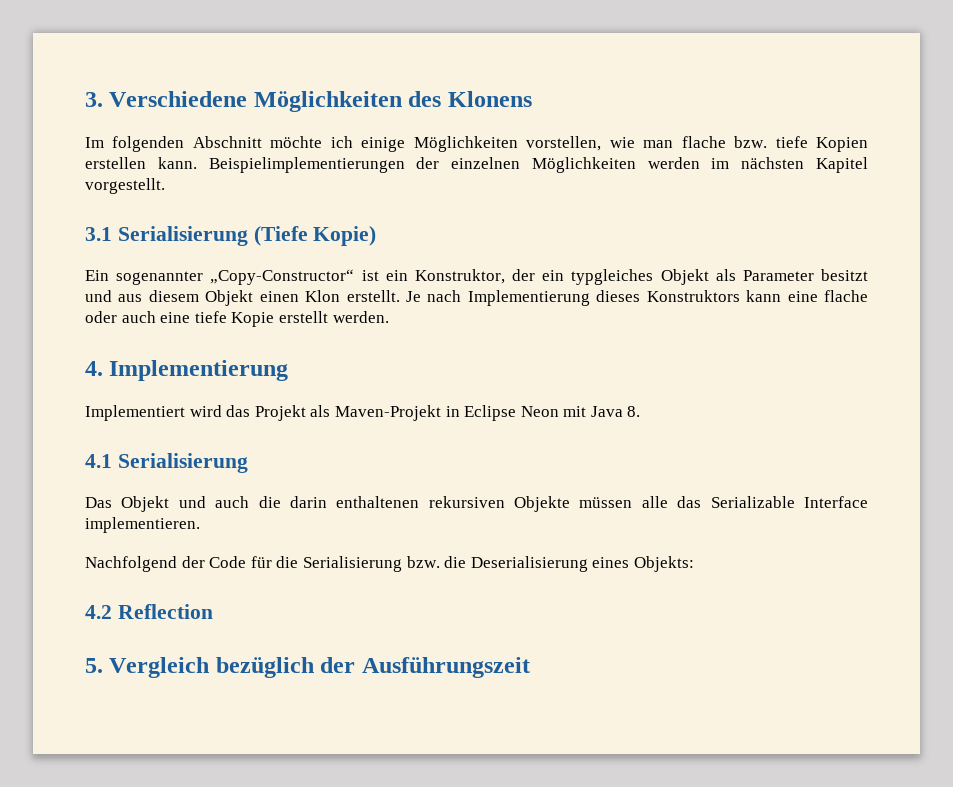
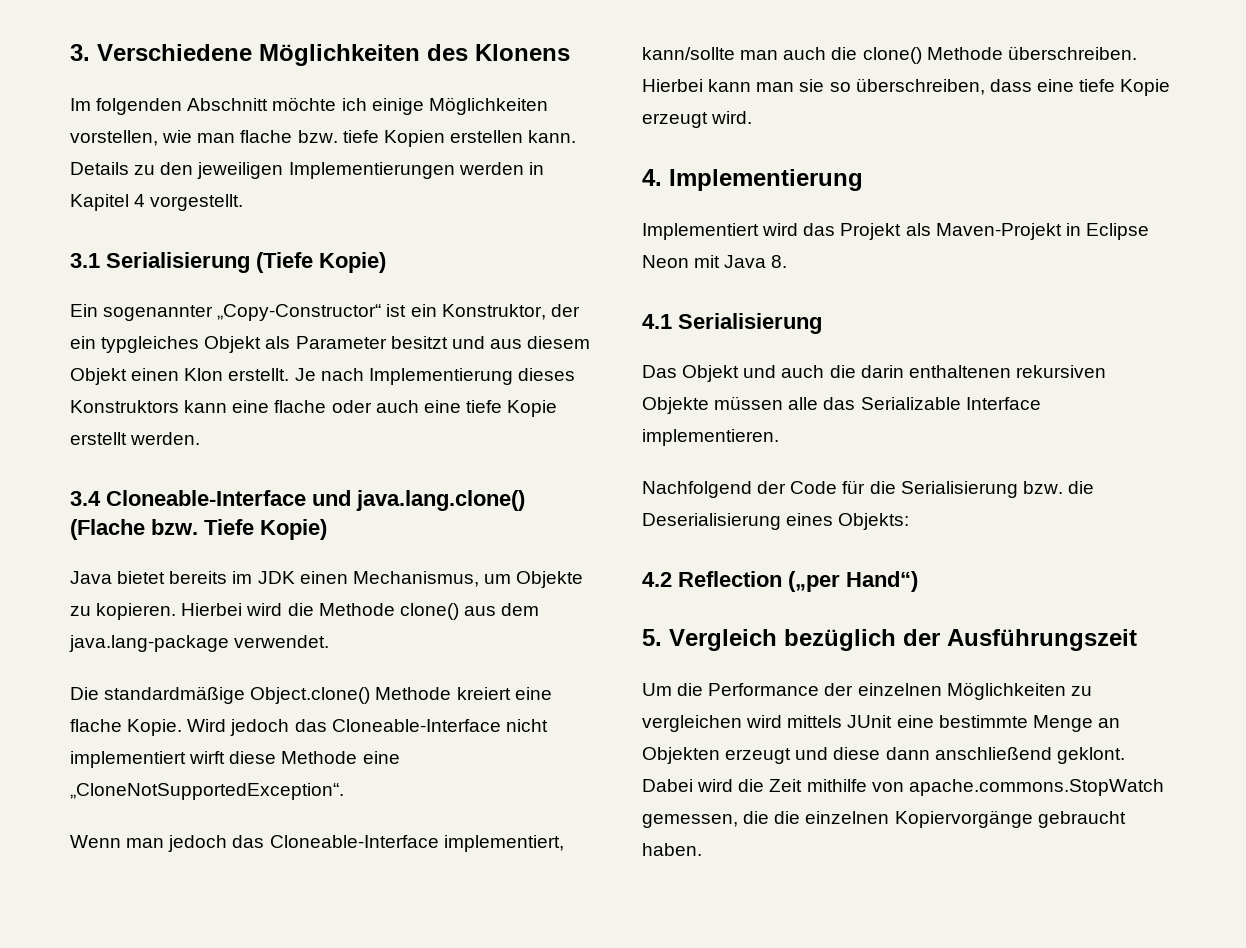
[208,157,869,173] Beispielimplementierungen der einzelnen Möglichkeiten werden im nächsten Kapitel -> [70,162,544,179] [70,194,146,211] Details zu den jeweiligen Implementierungen werden in Kapitel 4
(389, 317) none -> [70,490,525,511] [70,519,327,540] [70,571,584,588] [70,603,540,620] [69,635,330,652] [70,686,552,704] [70,719,548,736] [70,751,400,768] [70,783,344,800] [70,835,564,852] [642,46,1137,64] [642,78,1171,96] [642,111,753,128] // 3.4 Cloneable-Interface und java.lang.clone() (Flache bzw. Tiefe Kopie) // Java bietet bereits im JDK einen Mechanismus, um Objekte zu kopieren. Hierbei wird die Methode clone() aus dem java.lang-package verwendet. // Die standardmäßige Object.clone() Methode kreiert eine flache Kopie. Wird jedoch das Cloneable-Interface nicht implementiert wirft diese Methode eine „CloneNotSupportedException“. // Wenn man jedoch das Cloneable-Interface implementiert, kann/sollte man auch die clone() Methode überschreiben. Hierbei kann man sie so überschreiben, dass eine tiefe Kopie erzeugt wird.
(213, 611) none -> [788,571,918,592] („per Hand“)
(530, 667) none -> [642,682,1092,700] [642,715,1120,732] [642,747,1125,764] [642,779,1164,796] [642,810,1126,828] [642,843,702,856] // Um die Performance der einzelnen Möglichkeiten zu vergleichen wird mittels JUnit eine bestimmte Menge an Objekten erzeugt und diese dann anschließend geklont. Dabei wird die Zeit mithilfe von apache.commons.StopWatch gemessen, die die einzelnen Kopiervorgänge gebraucht haben.

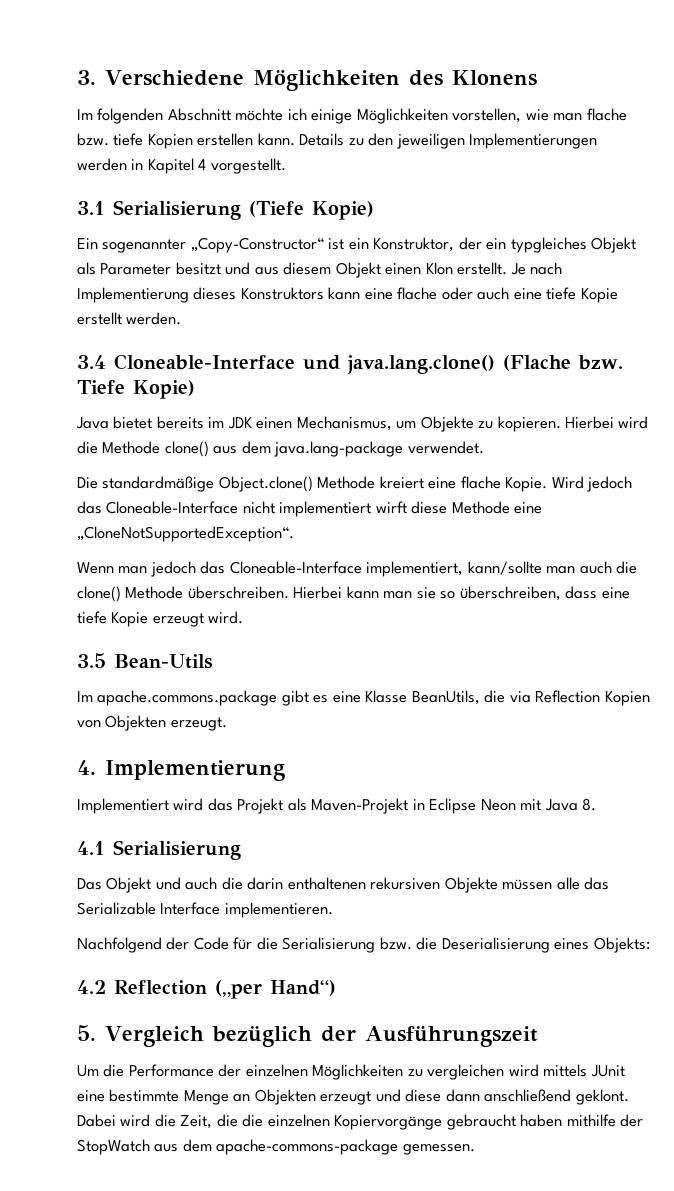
(753, 117) none -> [77,653,213,669] [77,690,650,706] [77,715,227,731] // 3.5 Bean-Utils // Im apache.commons.package gibt es eine Klasse BeanUtils, die via Reflection Kopien von Objekten erzeugt.
[769,779,1164,796] [642,814,738,828] Zeit mithilfe von apache.commons.StopWatch gemessen, -> [180,1115,213,1129] Zeit,
[642,843,702,856] haben. -> [520,1114,644,1127] [77,1139,475,1155] haben mithilfe der StopWatch aus dem apache-commons-package gemessen.

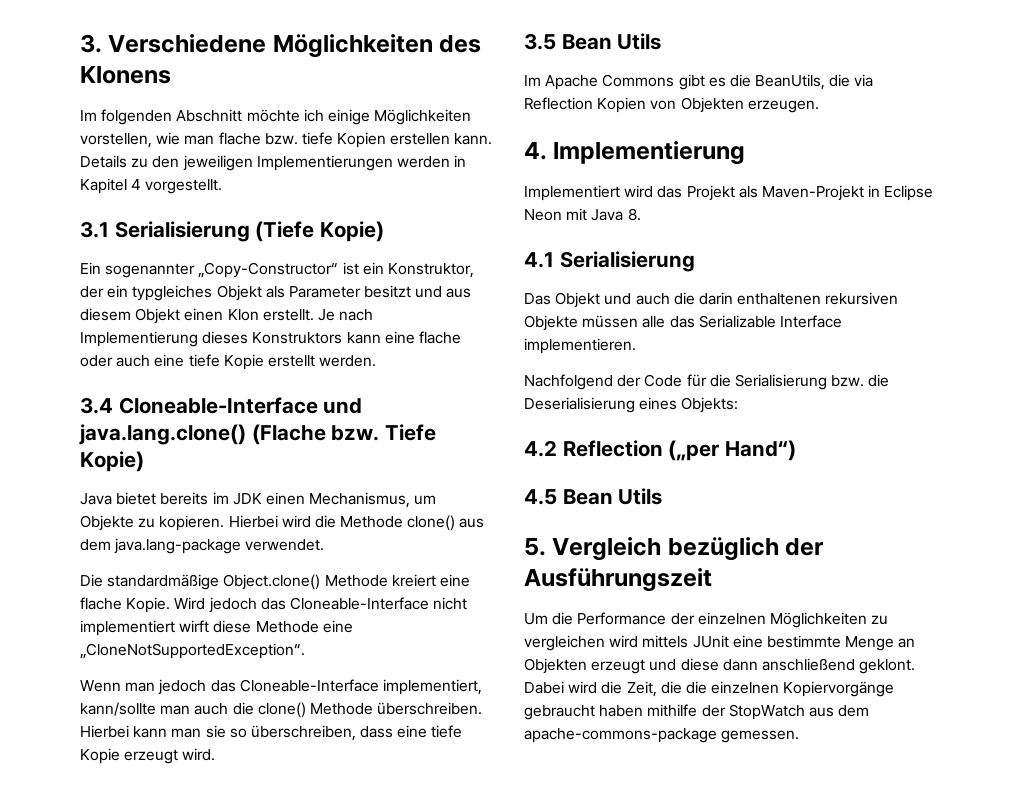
[114,654,213,669] [77,690,408,706] Bean-Utils // Im apache.commons.package gibt es eine Klasse -> [561,33,662,50] [524,74,751,90] Bean Utils // Im Apache Commons gibt es die
[170,717,227,731] erzeugt. -> [747,100,819,113] erzeugen.
(336, 988) none -> [524,488,663,505] // 4.5 Bean Utils

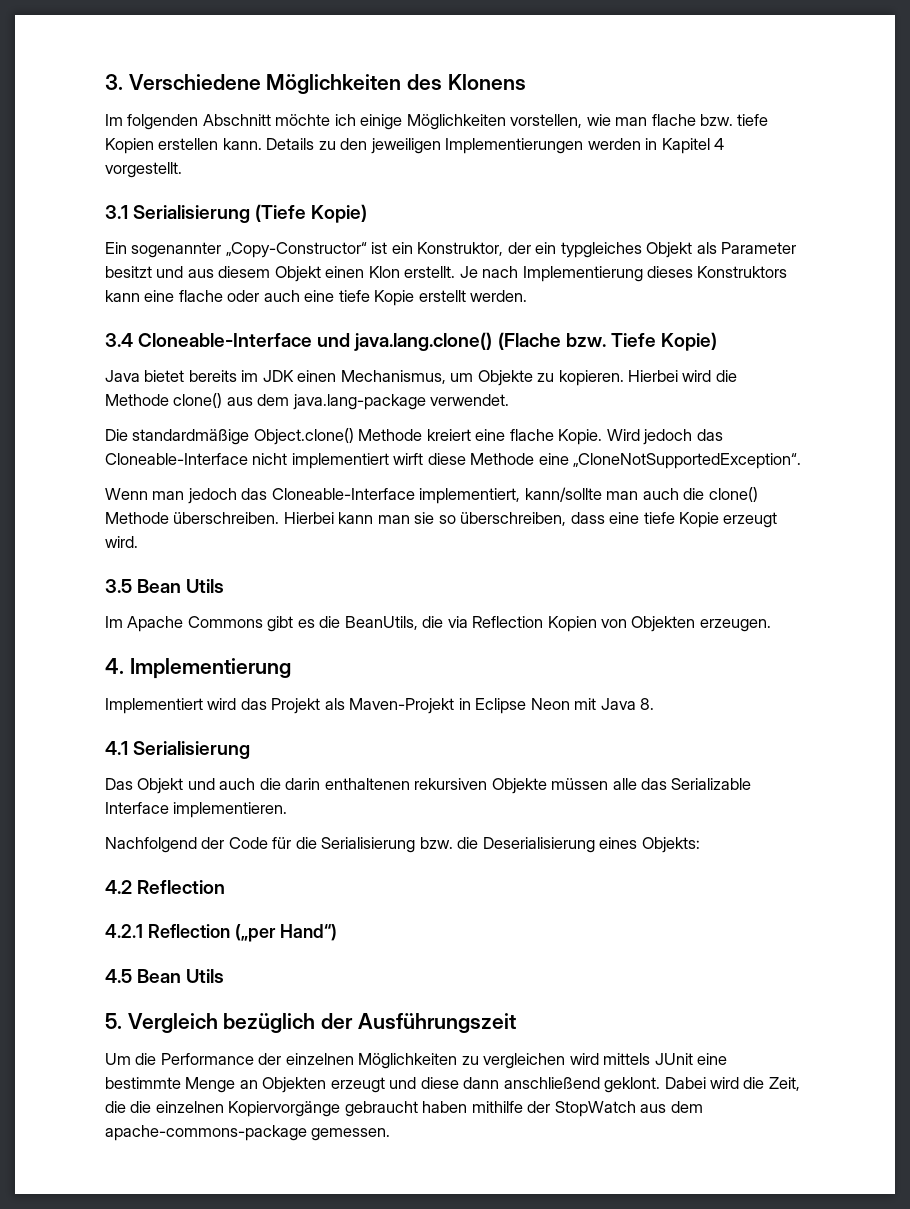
(663, 448) none -> [105,924,230,938] // 4.2.1 Reflection

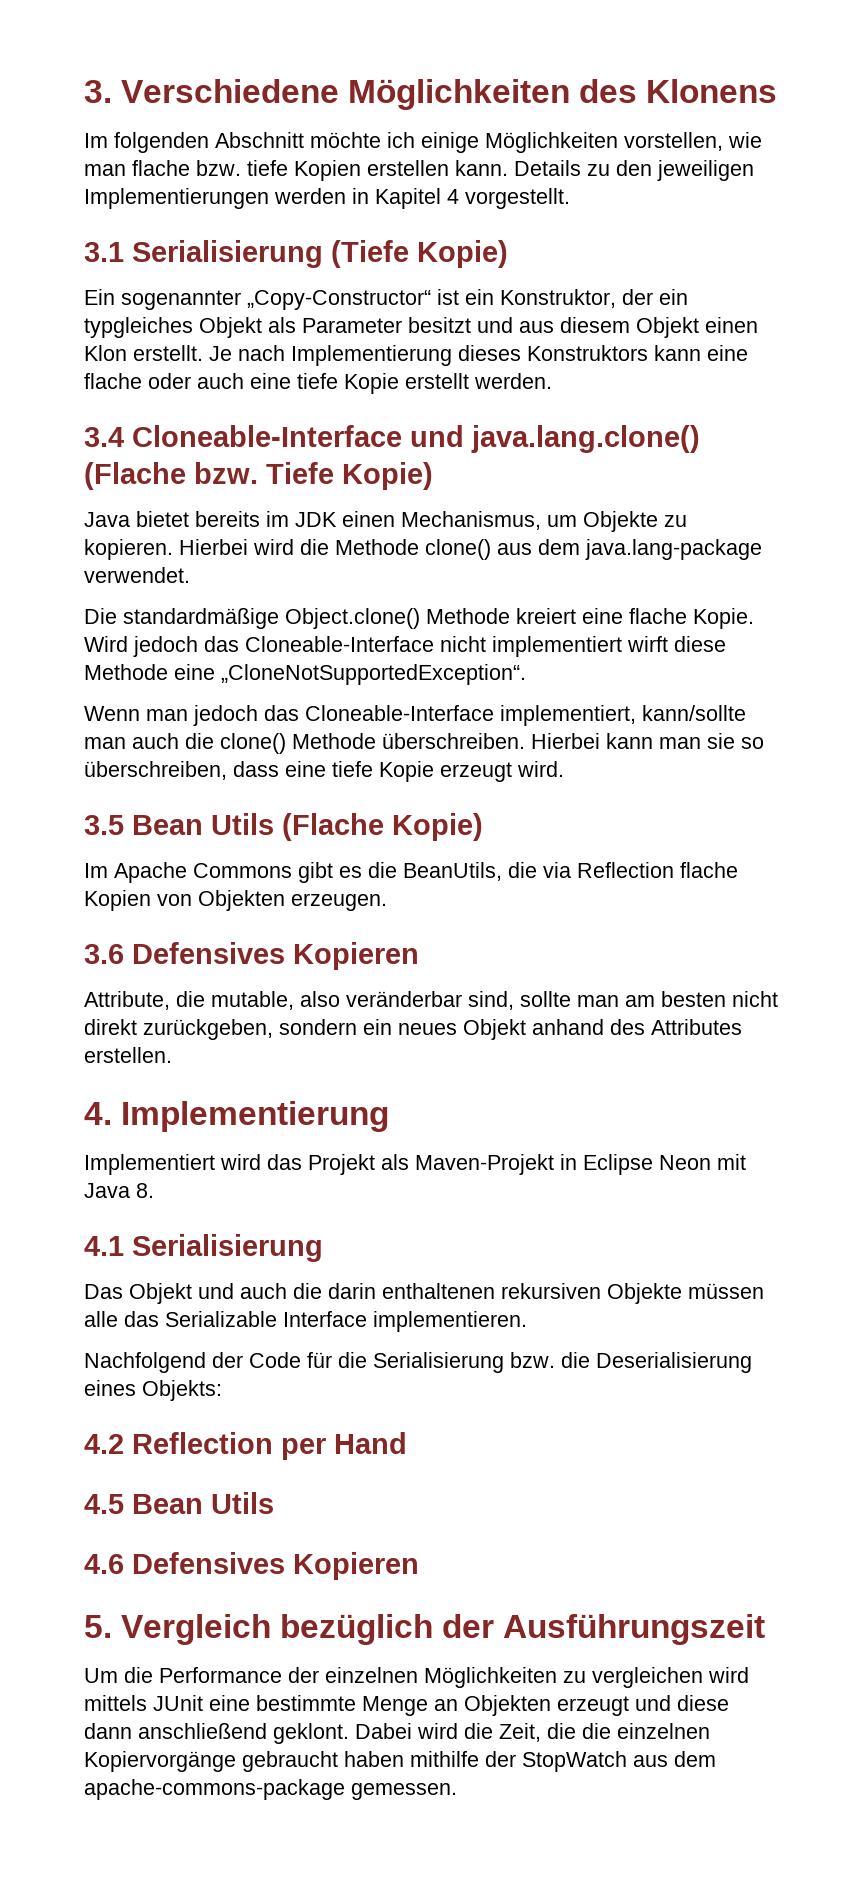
(225, 586) none -> [282,813,483,841] (Flache Kopie)
(544, 622) none -> [680,862,738,878] flache
(771, 625) none -> [84,942,419,970] [84,991,778,1010] [84,1019,742,1040] [84,1047,172,1063] // 3.6 Defensives Kopieren // Attribute, die mutable, also veränderbar sind, sollte man am besten nicht direkt zurückgeben, sondern ein neues Objekt anhand des Attributes erstellen.
[105,924,337,942] // 4.2.1 Reflection („per Hand“) -> [281,1432,407,1460] per Hand
(225, 976) none -> [84,1552,419,1580] // 4.6 Defensives Kopieren

